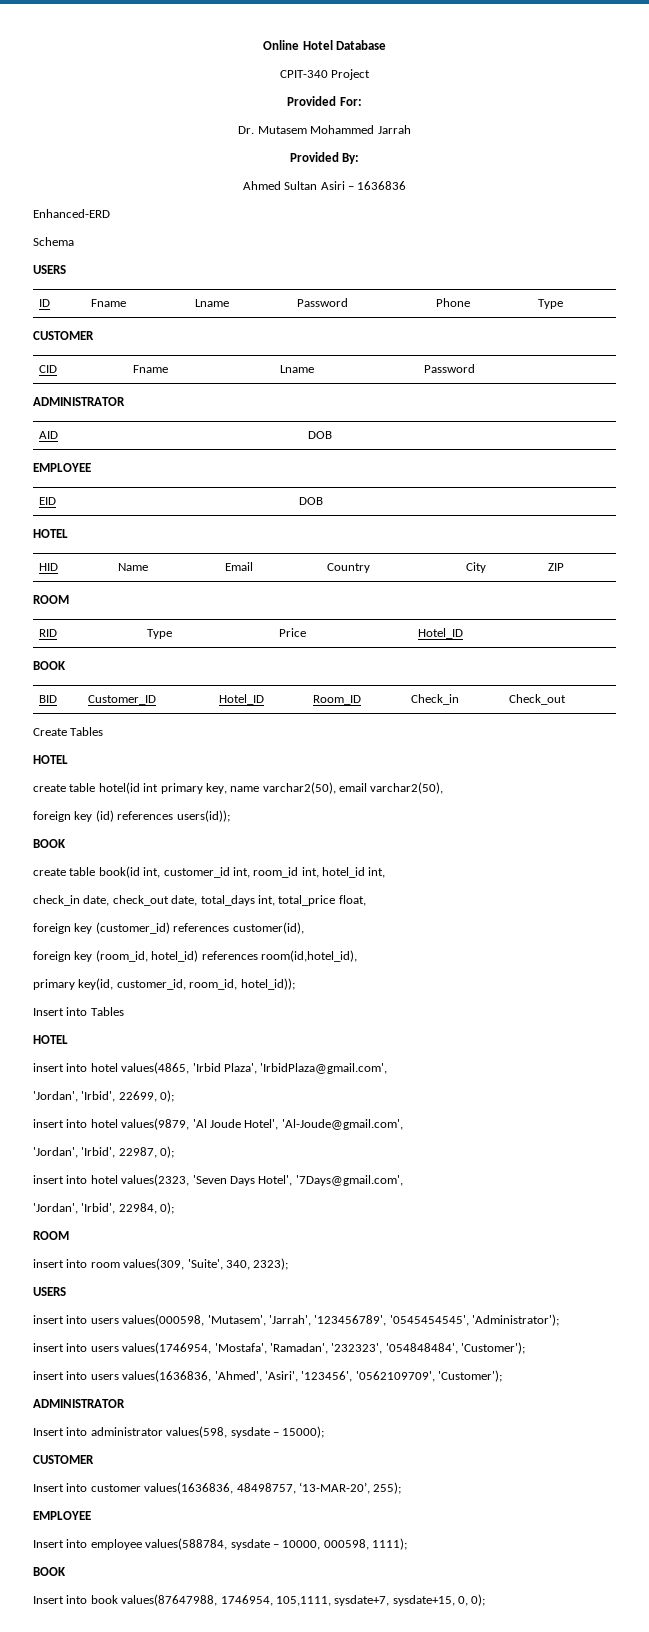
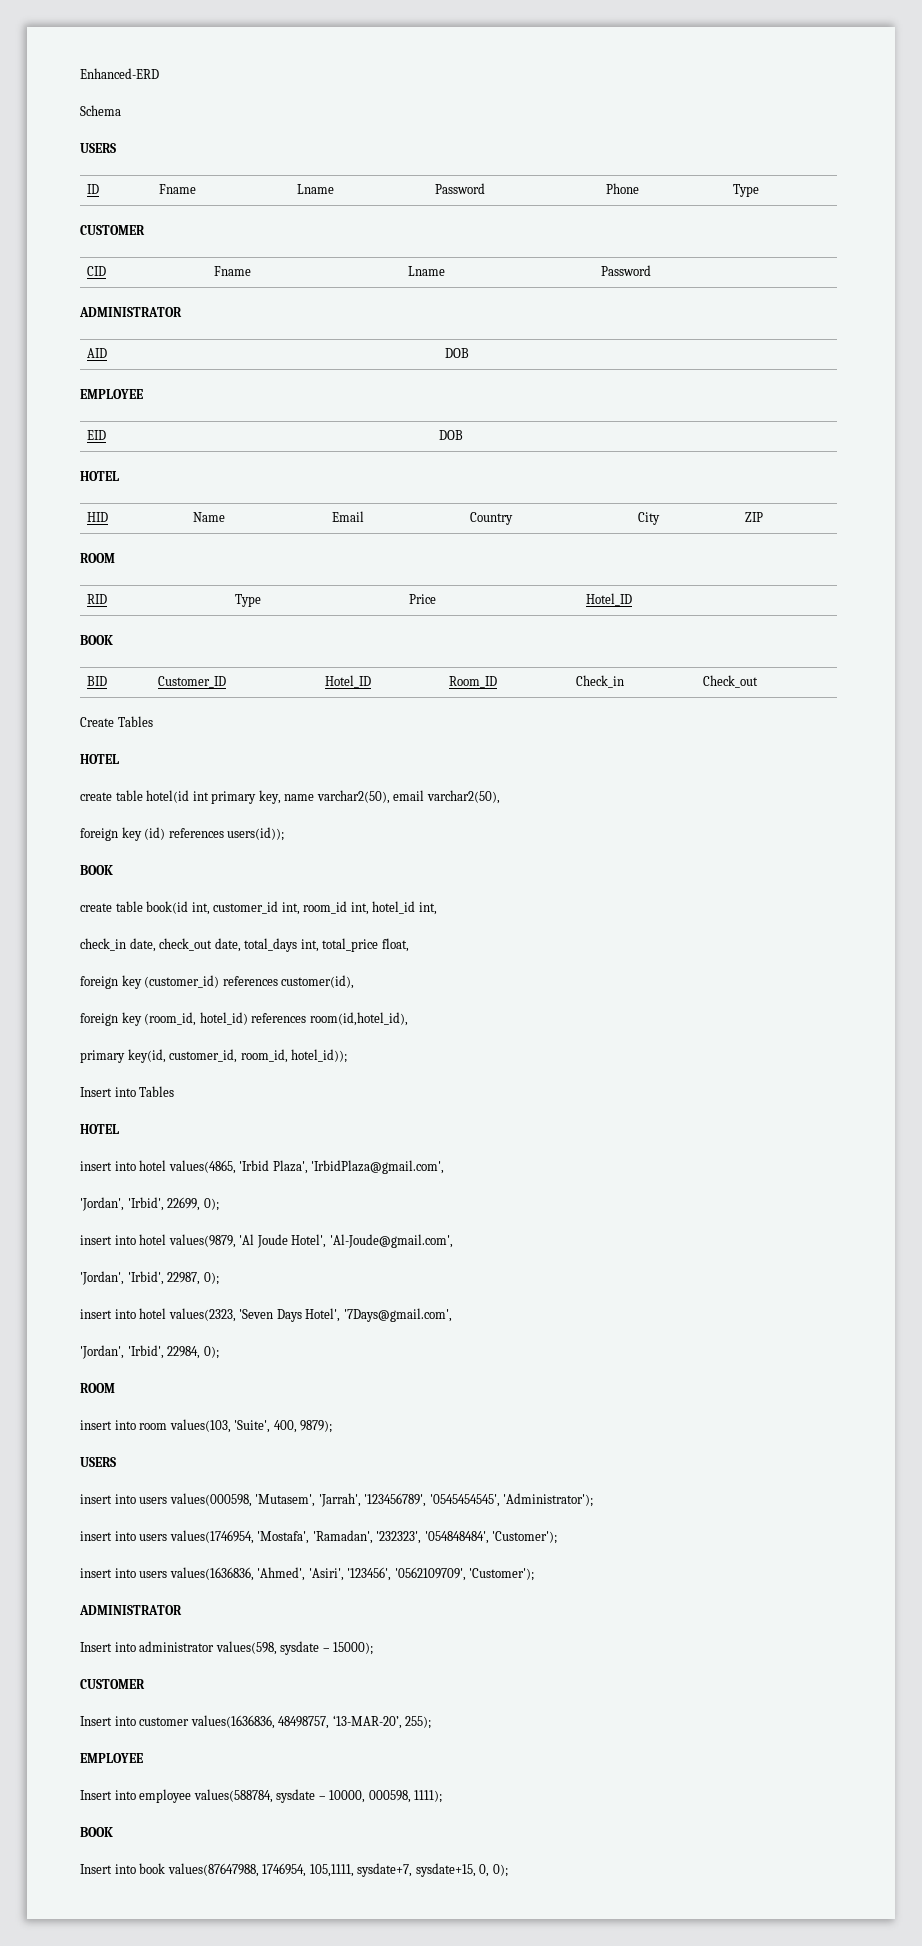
[263,40,386,50] [279,69,371,80] [287,96,362,106] [238,125,411,134] [289,152,360,164] [242,181,407,190] Online Hotel Database // CPIT-340 Project // Provided For: // Dr. Mutasem Mohammed Jarrah // Provided By: // Ahmed Sultan Asiri – 1636836 // -> (80, 73) none
[123,1258,289,1270] values(309, 'Suite', 340, 2323); -> [169,1419,333,1433] values(103, 'Suite', 400, 9879);

